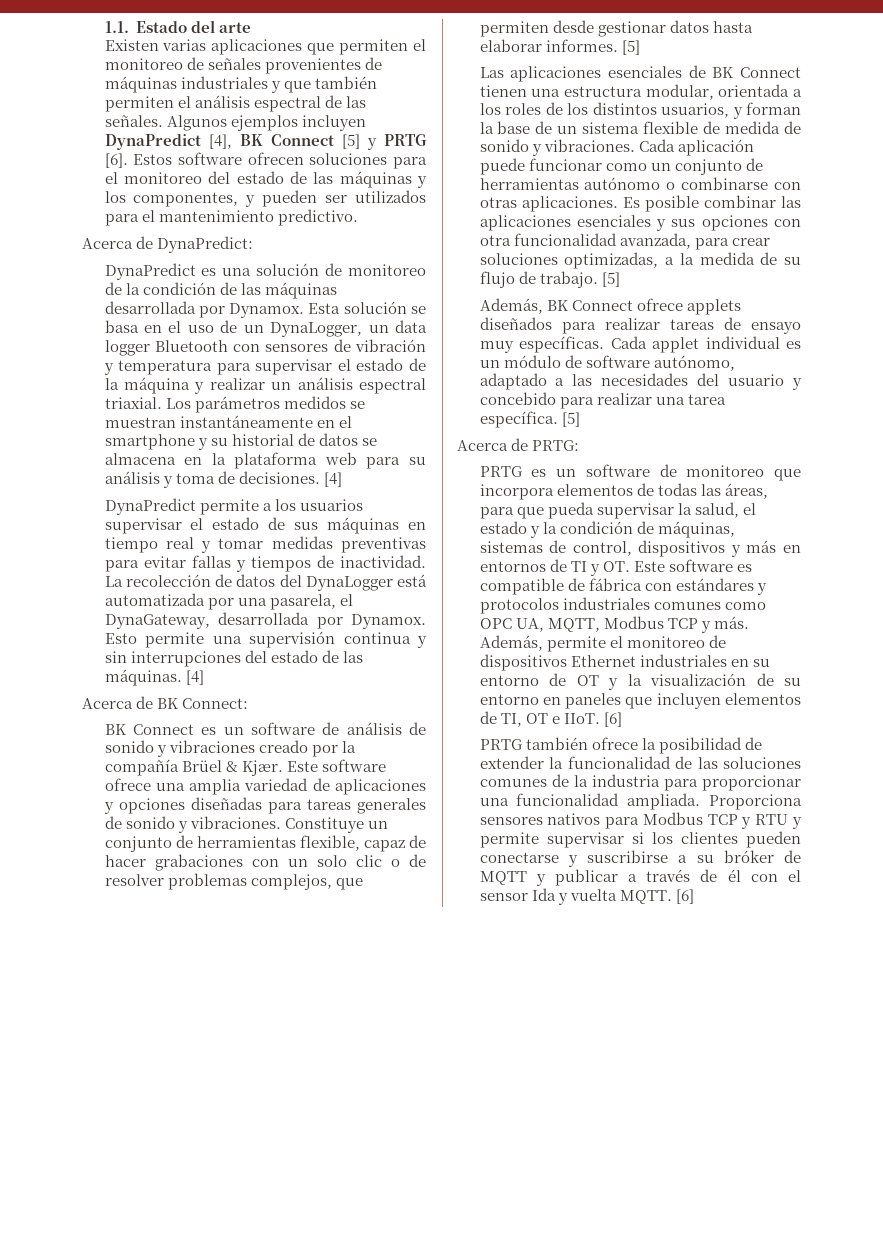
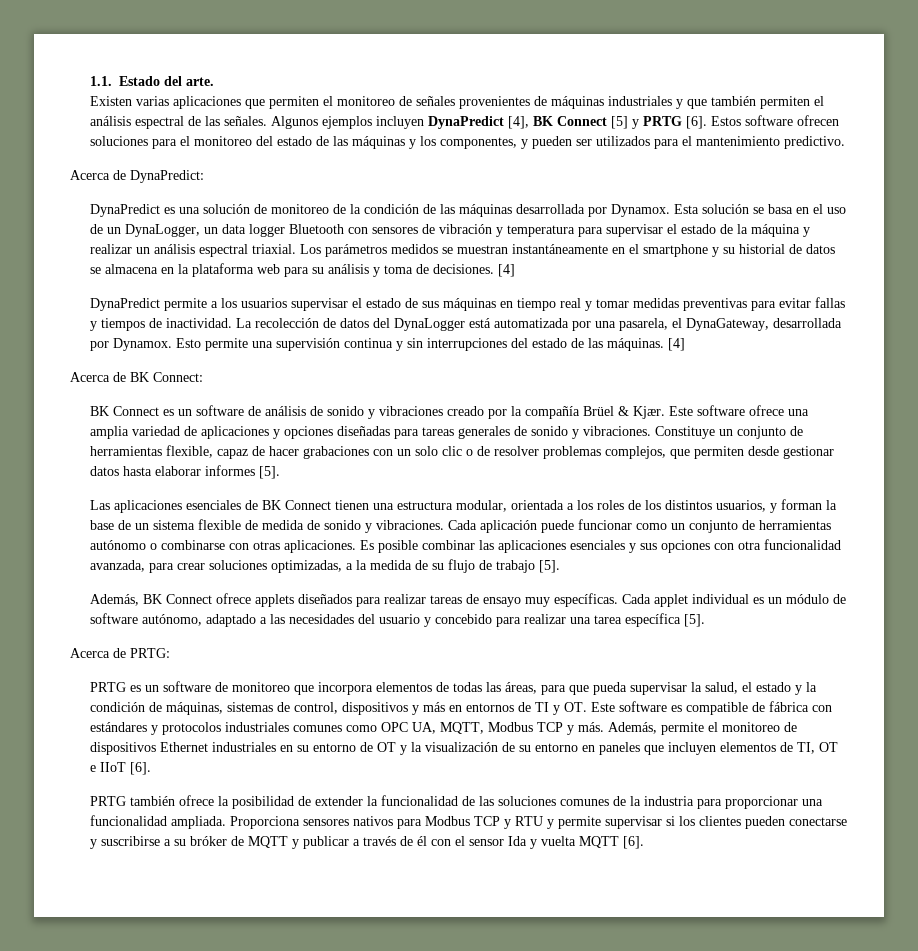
[219,22,252,33] arte -> [186,77,215,86] arte.
[545,39,640,55] informes. [5] -> [205,465,281,479] informes [5].
[539,271,620,288] trabajo. [5] -> [496,560,561,573] trabajo [5].
[479,411,580,428] específica. [5] -> [625,613,706,627] específica [5].
[563,712,622,727] IIoT. [6] -> [100,762,152,775] IIoT [6].
[619,889,694,904] MQTT. [6] -> [579,836,645,849] MQTT [6].

